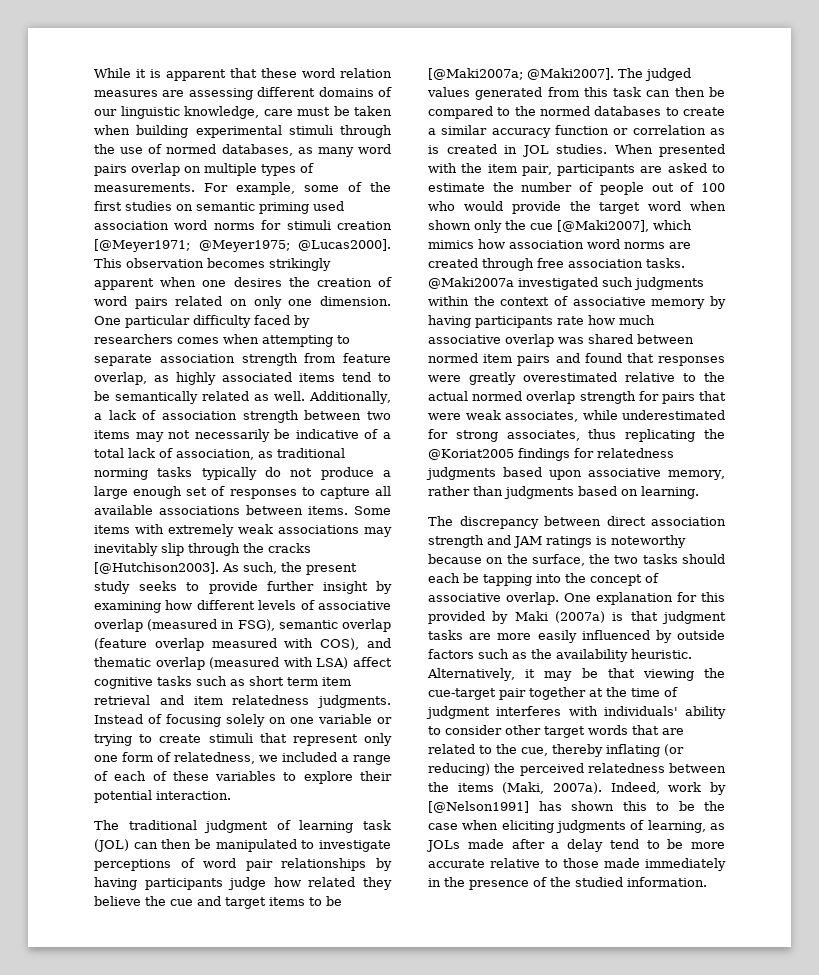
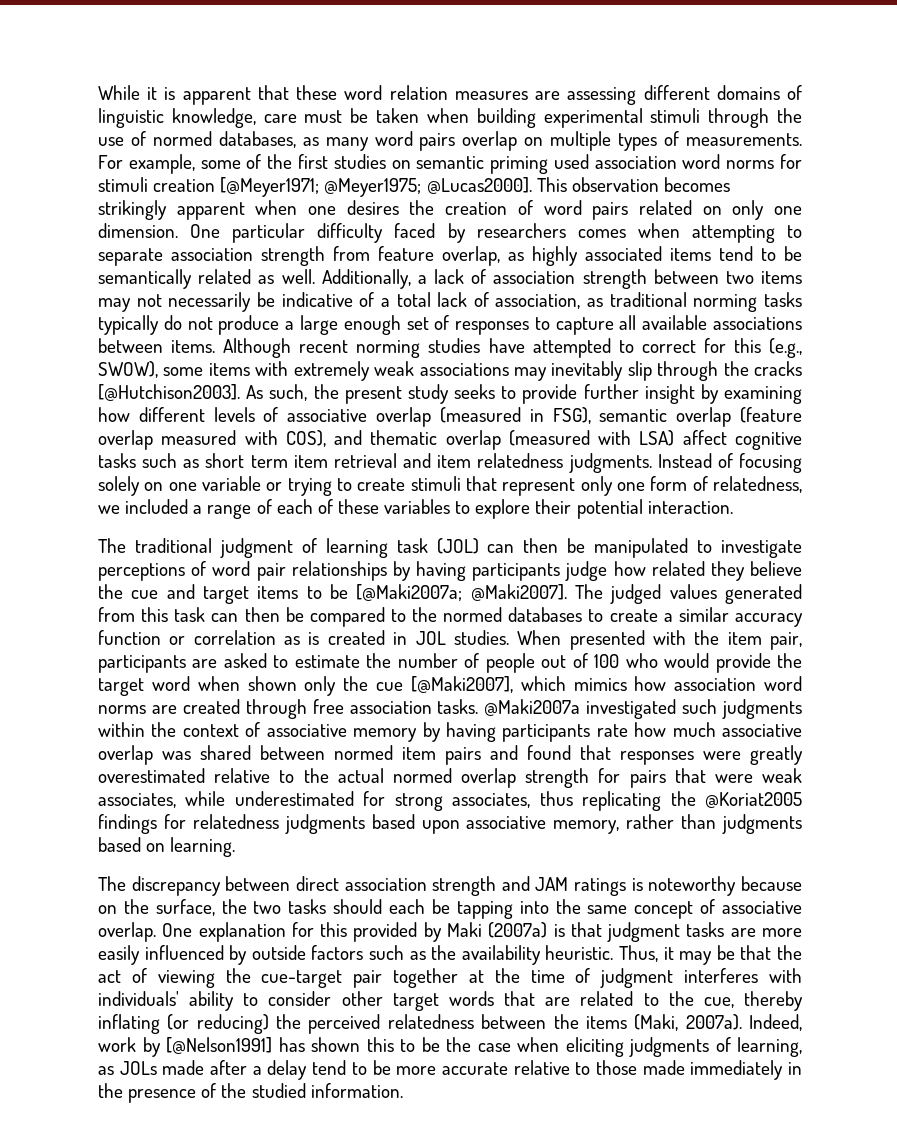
[94,109,117,116] our -> (803, 92) none
[354,506,391,515] Some -> [223,338,803,358] [98,361,204,378] Although recent norming studies have attempted to correct for this (e.g., SWOW), some
(586, 578) none -> [587,905,628,914] same
[427,668,515,681] Alternatively, -> [619,945,659,962] Thus,
(635, 673) none -> [777,945,803,960] [98,968,147,983] the act of

